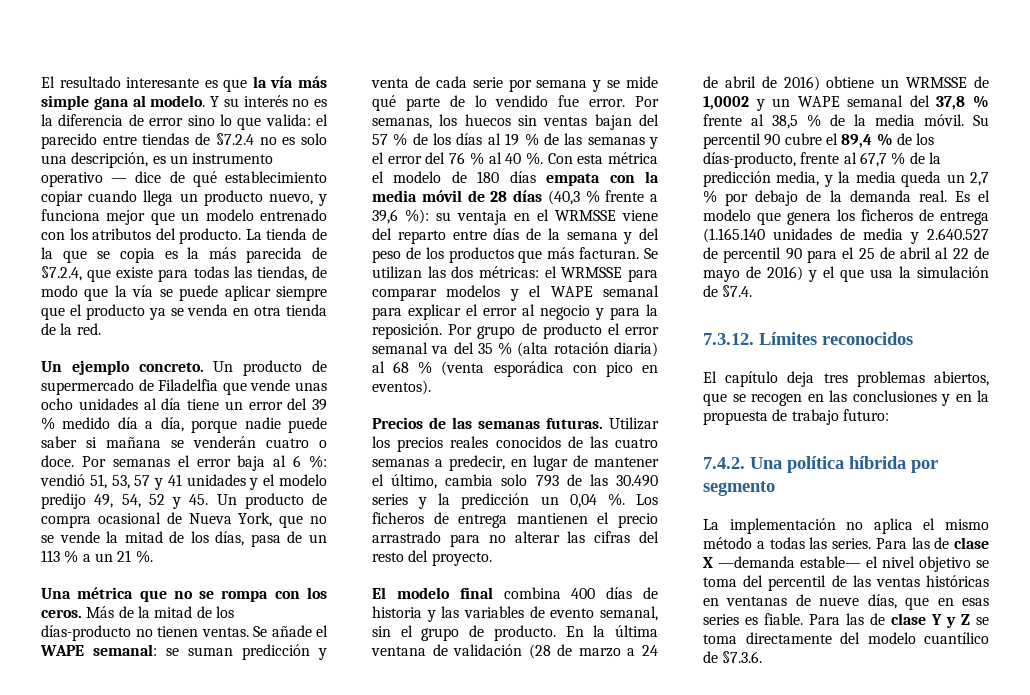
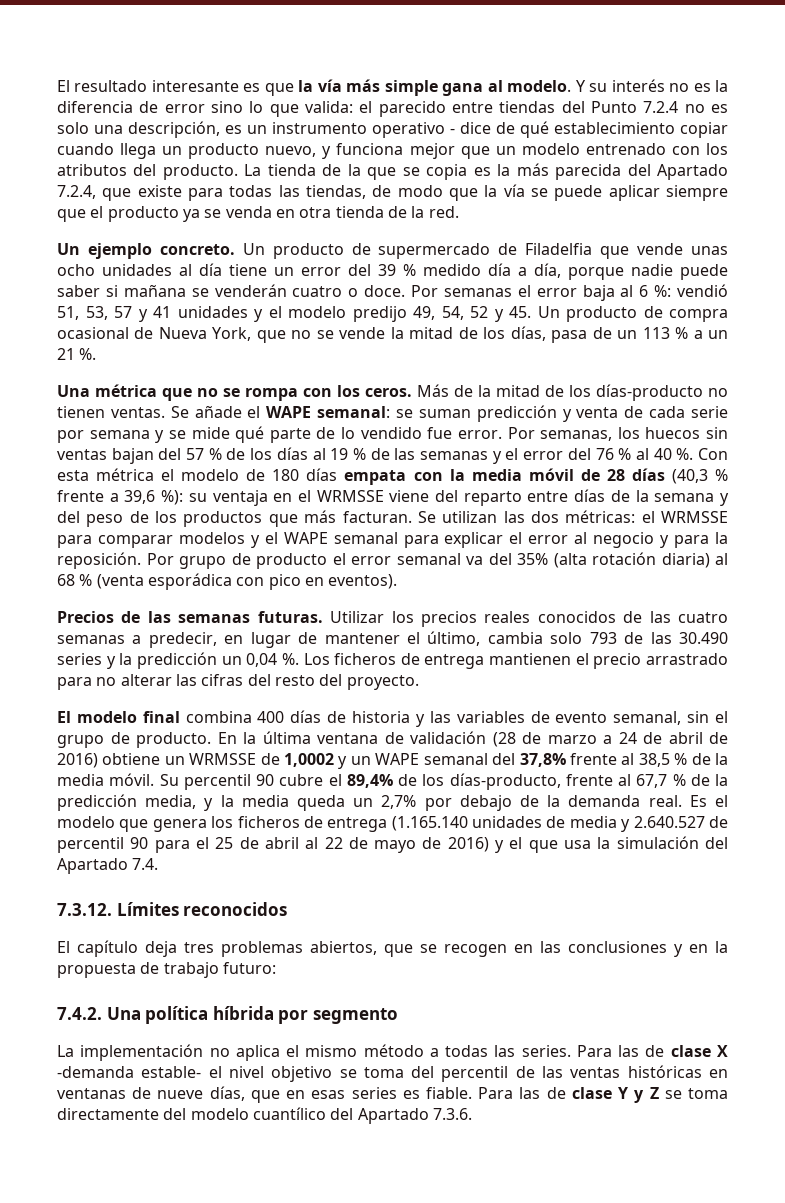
[195,133,254,145] de §7.2.4 -> [561,101,679,113] del Punto 7.2.4
[111,178,128,183] — -> [450,128,455,134] -
[312,247,327,259] [41,266,82,281] de §7.2.4, -> [627,164,729,180] [57,185,96,199] del Apartado 7.2.4,
[477,342,513,355] 35 % -> [517,553,548,565] 35%
[936,95,989,110] 37,8 % -> [519,753,566,767] 37,8%
[841,133,893,148] 89,4 % -> [346,774,393,788] 89,4%
[970,172,989,186] [703,190,717,203] 2,7 % -> [381,795,417,809] 2,7%
[703,285,753,297] de §7.4. -> [705,837,728,849] [57,858,159,874] del Apartado 7.4.
[718,556,861,568] —demanda estable— -> [57,1066,202,1078] -demanda estable-
[703,651,763,663] de §7.3.6. -> [330,1108,472,1124] del Apartado 7.3.6.

